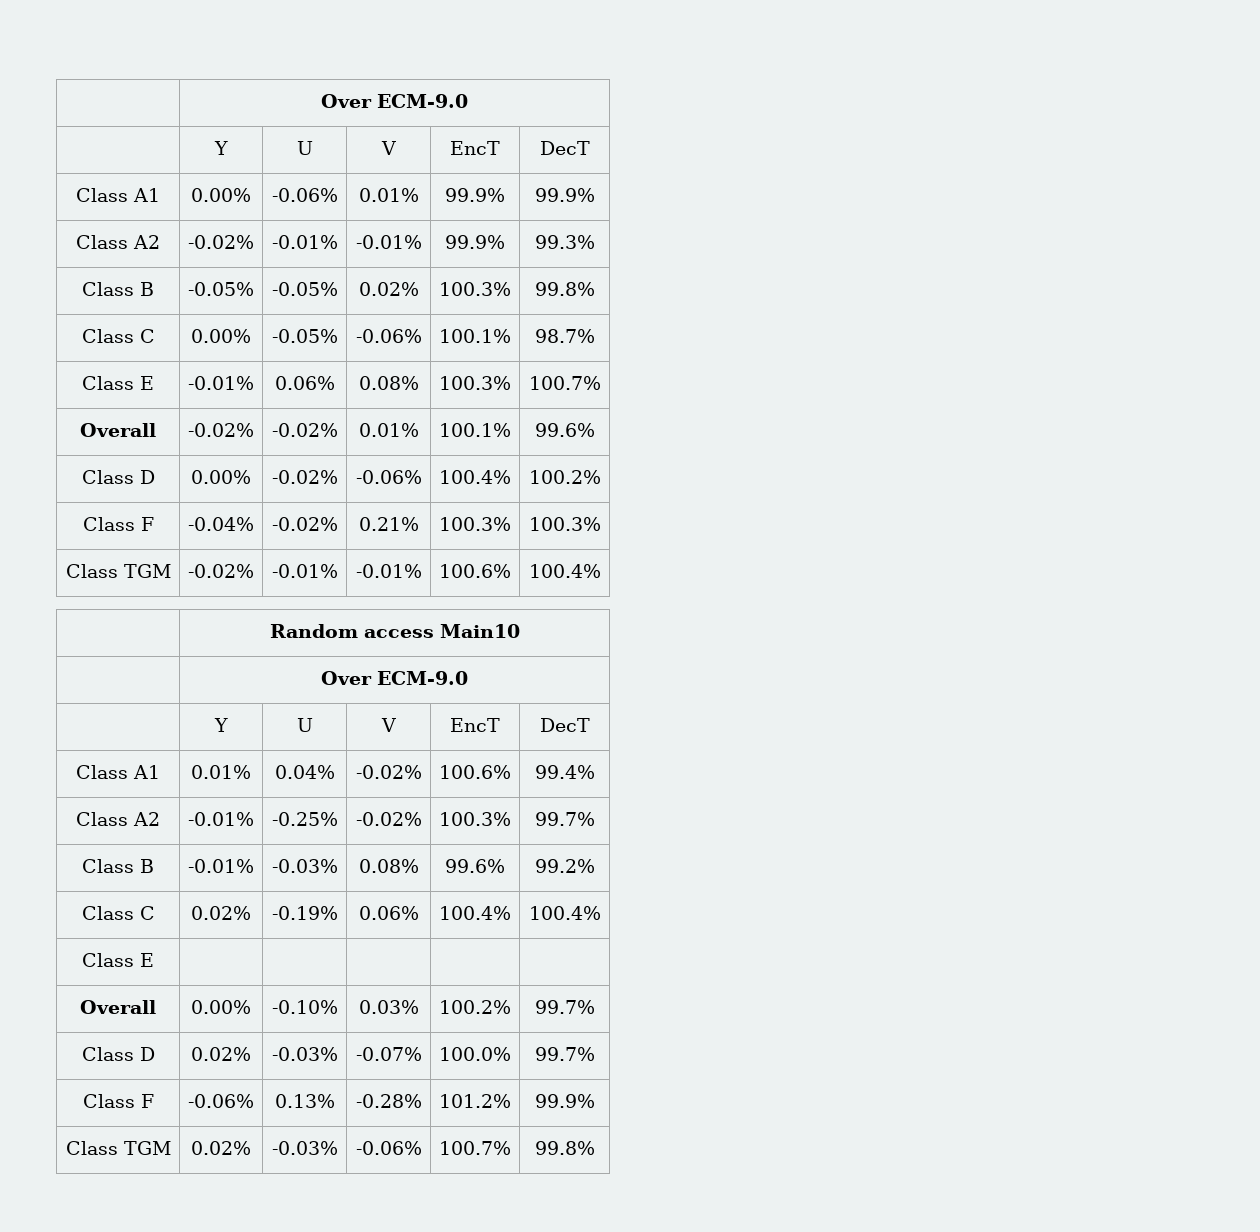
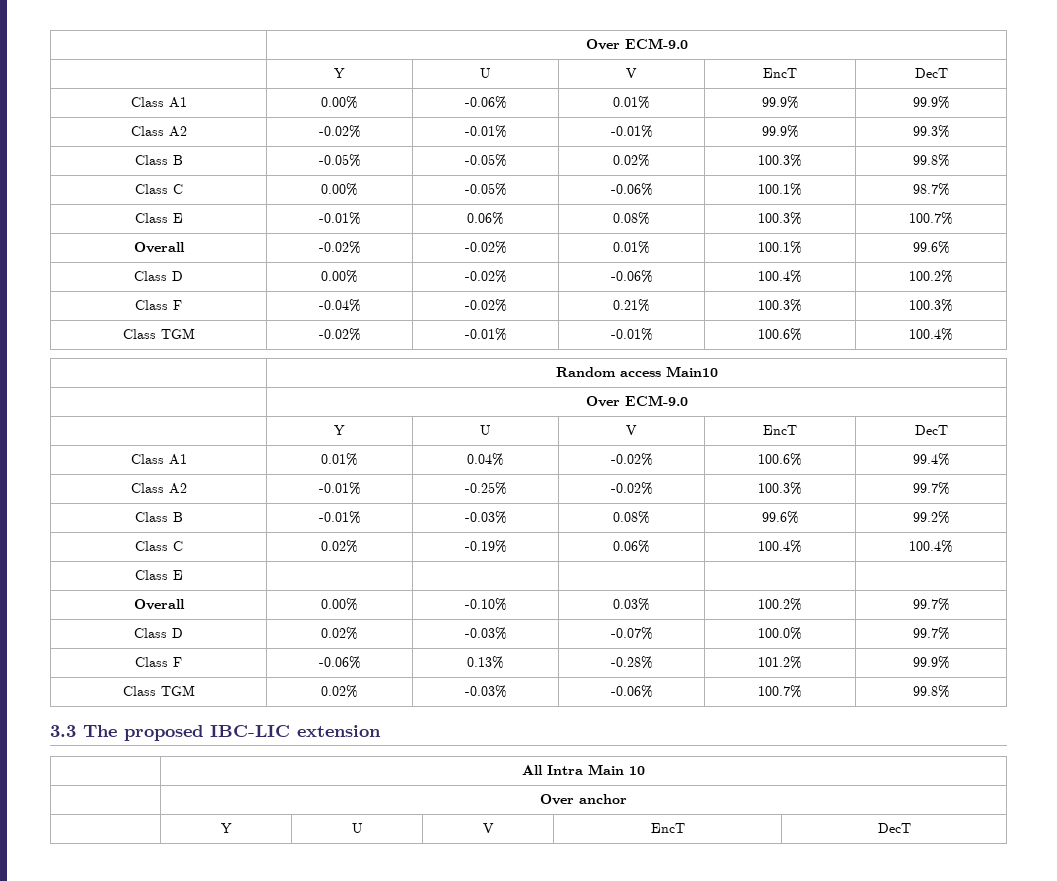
(595, 1148) none -> [50,725,381,741] [522,764,645,775] [540,794,627,805] [220,823,232,833] [351,823,363,833] [482,823,494,833] [650,823,685,833] [877,823,911,833] // 3.3 The proposed IBC-LIC extension // | All Intra Main 10 // | Over anchor // | Y | U | V | EncT | DecT

